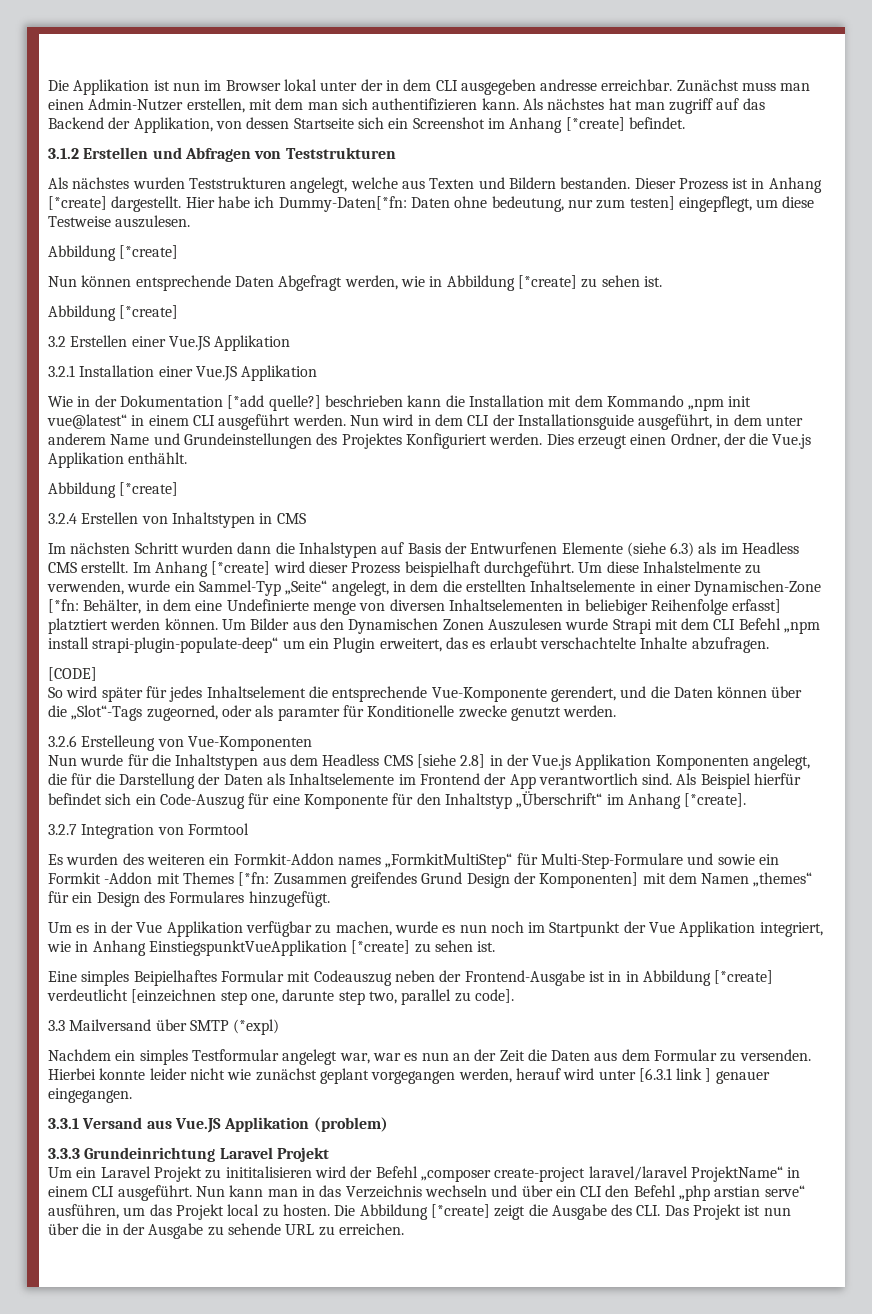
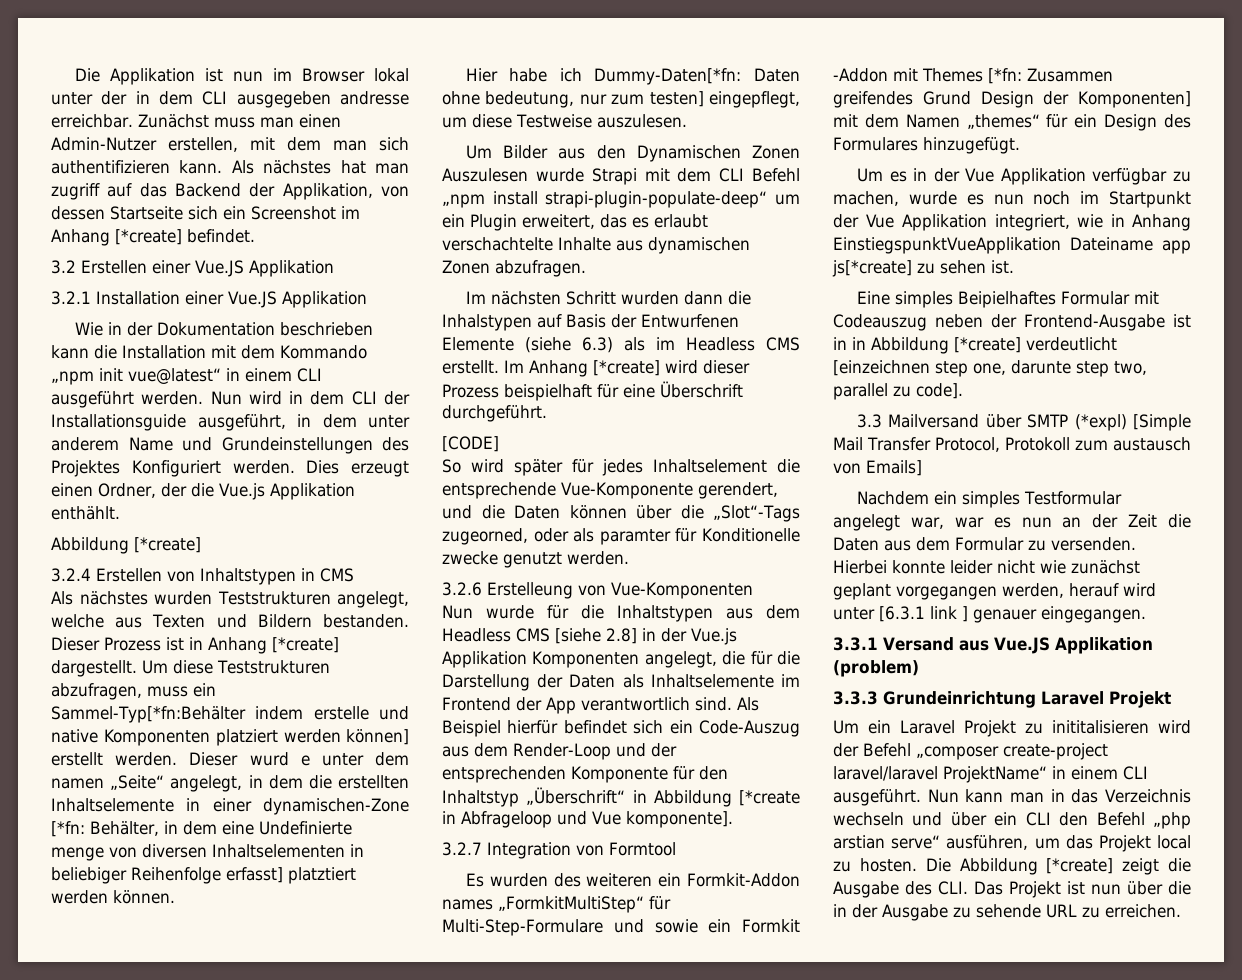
[48,147,396,162] [48,177,822,193] [48,196,815,212] [48,215,191,228] [48,245,179,261] [48,275,662,291] [48,305,179,321] // 3.1.2 Erstellen und Abfragen von Teststrukturen // Als nächstes wurden Teststrukturen angelegt, welche aus Texten und Bildern bestanden. Dieser Prozess ist in Anhang [*create] dargestellt. Hier habe ich Dummy-Daten[*fn: Daten ohne bedeutung, nur zum testen] eingepflegt, um diese Testweise auszulesen. // Abbildung [*create] // Nun können entsprechende Daten Abgefragt werden, wie in Abbildung [*create] zu sehen ist. // Abbildung [*create] -> (255, 236) none
[227,395,321,411] [*add quelle?] -> (275, 329) none
(306, 518) none -> [51,591,409,608] [51,614,410,628] [51,637,339,654] [51,660,330,677] [51,683,216,700] [51,706,409,723] [51,729,409,746] [51,752,409,766] [51,775,409,792] [51,798,409,815] [51,821,352,837] [51,844,364,861] [51,867,356,884] [51,890,175,904] [465,68,800,85] [442,91,800,108] [442,114,687,128] [465,145,800,162] [442,168,800,185] [442,191,800,208] [442,214,708,231] [442,237,750,254] [442,260,586,277] // Als nächstes wurden Teststrukturen angelegt, welche aus Texten und Bildern bestanden. Dieser Prozess ist in Anhang [*create] dargestellt. Um diese Teststrukturen abzufragen, muss ein Sammel-Typ[*fn:Behälter indem erstelle und native Komponenten platziert werden können] erstellt werden. Dieser wurd e unter dem namen „Seite“ angelegt, in dem die erstellten Inhaltselemente in einer dynamischen-Zone [*fn: Behälter, in dem eine Undefinierte menge von diversen Inhaltselementen in beliebiger Reihenfolge erfasst] platztiert werden können. // Hier habe ich Dummy-Daten[*fn: Daten ohne bedeutung, nur zum testen] eingepflegt, um diese Testweise auszulesen. // Um Bilder aus den Dynamischen Zonen Auszulesen wurde Strapi mit dem CLI Befehl „npm install strapi-plugin-populate-deep“ um ein Plugin erweitert, das es erlaubt verschachtelte Inhalte aus dynamischen Zonen abzufragen.
[483,561,762,577] [47,580,822,596] [48,599,782,615] [48,618,821,634] [48,637,769,653] durchgeführt. Um diese Inhalstelmente zu verwenden, wurde ein Sammel-Typ „Seite“ angelegt, in dem die erstellten Inhaltselemente in einer Dynamischen-Zone [*fn: Behälter, in dem eine Undefinierte menge von diversen Inhaltselementen in beliebiger Reihenfolge erfasst] platztiert werden können. Um Bilder aus den Dynamischen Zonen Auszulesen wurde Strapi mit dem CLI Befehl „npm install strapi-plugin-populate-deep“ um ein Plugin erweitert, das es erlaubt verschachtelte Inhalte abzufragen. -> [597,381,743,398] [442,405,547,422] für eine Überschrift durchgeführt.
[248,793,300,805] für eine -> [442,743,677,760] [442,766,566,783] aus dem Render-Loop und der entsprechenden
[606,793,747,809] im Anhang [*create]. -> [632,790,800,807] [442,811,733,828] in Abbildung [*create in Abfrageloop und Vue komponente].
[351,940,411,954] [*create] -> [1069,237,1191,254] [832,260,912,277] Dateiname app js[*create]
(280, 1027) none -> [1133,414,1191,431] [833,437,1191,452] [833,460,922,476] [Simple Mail Transfer Protocol, Protokoll zum austausch von Emails]

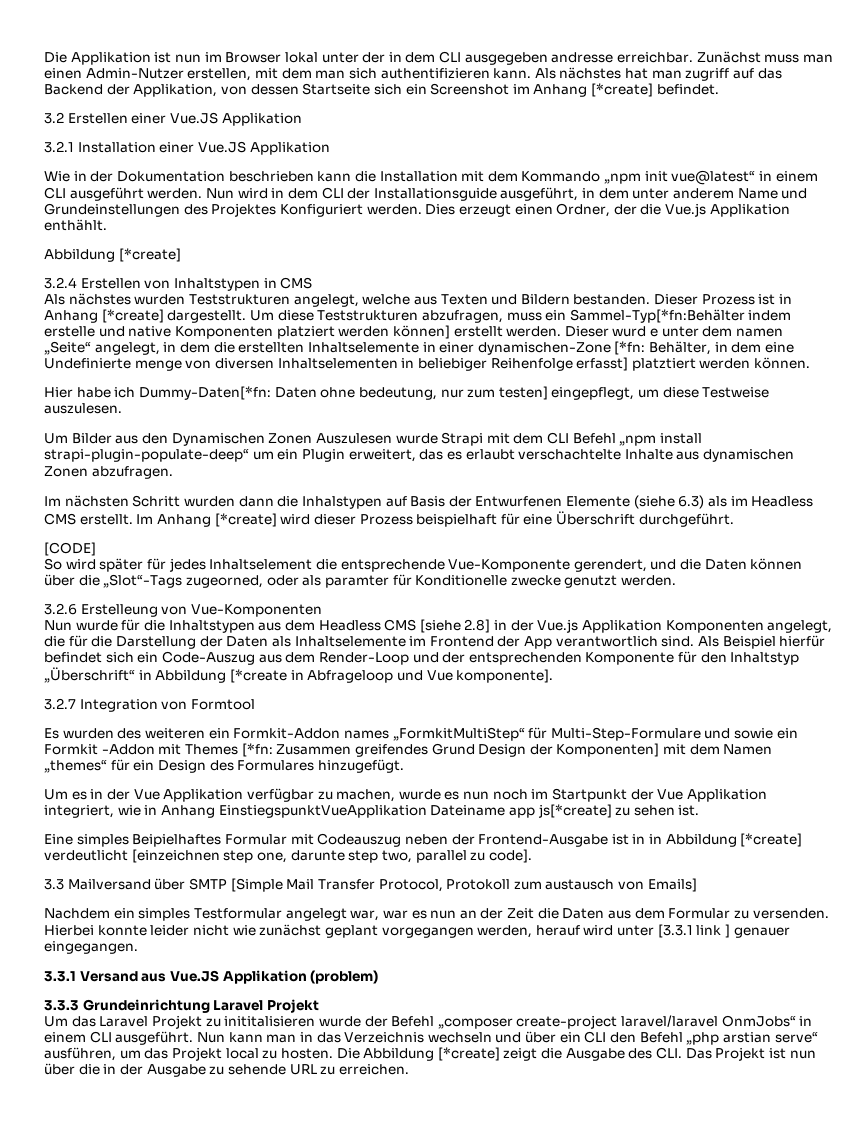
[1074,414,1127,431] (*expl) -> (227, 884) none
[879,606,925,622] [6.3.1 -> [657,924,693,938] [3.3.1
[868,720,891,734] ein -> [71,1016,96,1027] das
[1158,720,1191,734] wird -> [318,1016,361,1027] wurde
[943,766,1047,783] ProjektName“ -> [721,1015,796,1027] OnmJobs“

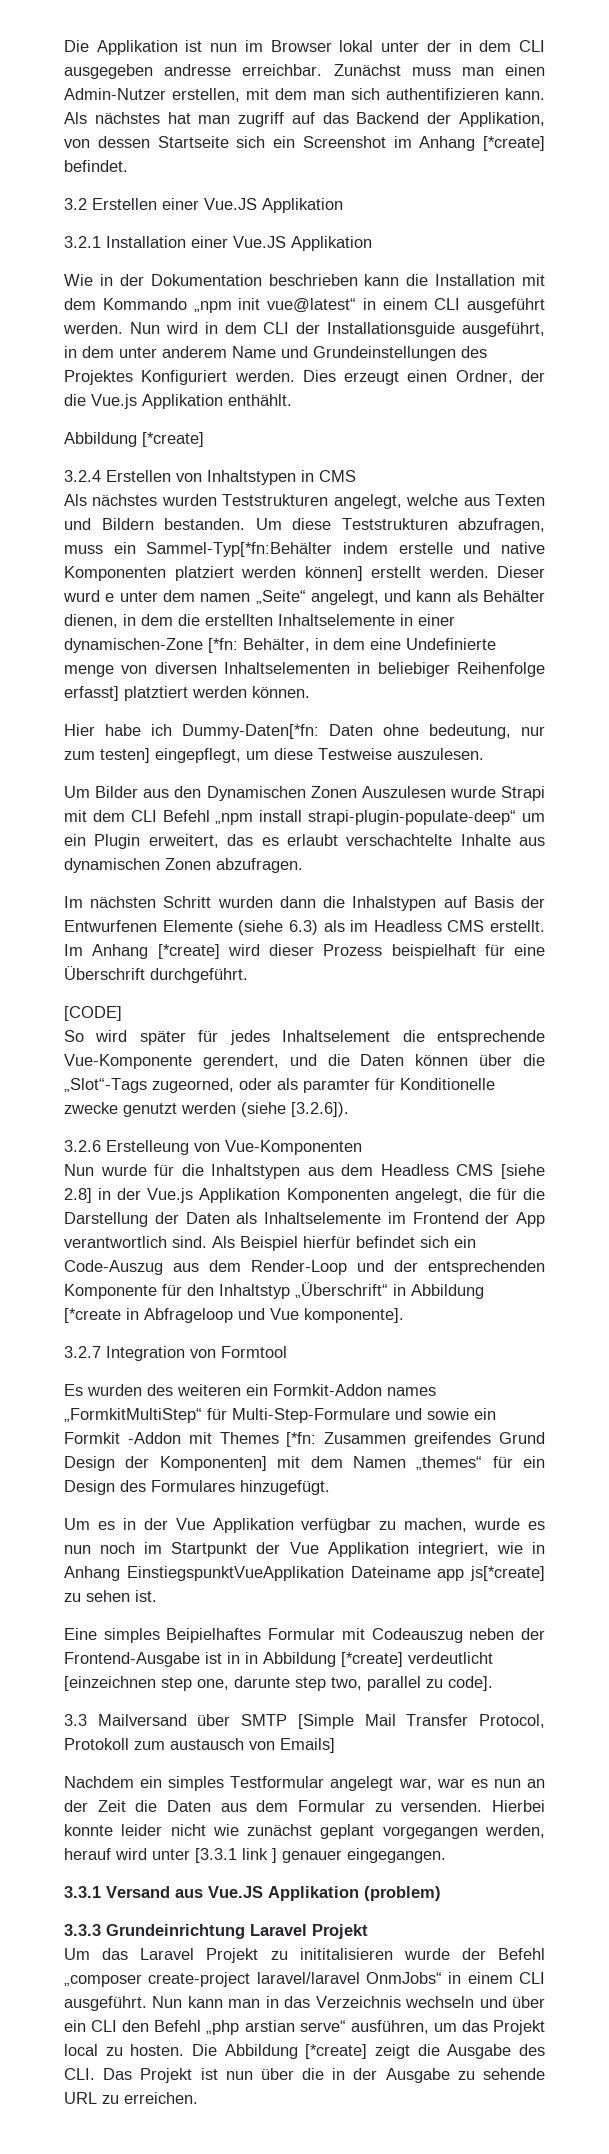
[654,294,793,305] [44,309,247,323] Dieser Prozess ist in Anhang [*create] dargestellt. -> (245, 524) none
(160, 348) none -> [384,590,545,602] [64,614,118,628] und kann als Behälter dienen,
[621,575,677,586] werden. -> [181,1102,349,1117] werden (siehe [3.2.6]).

